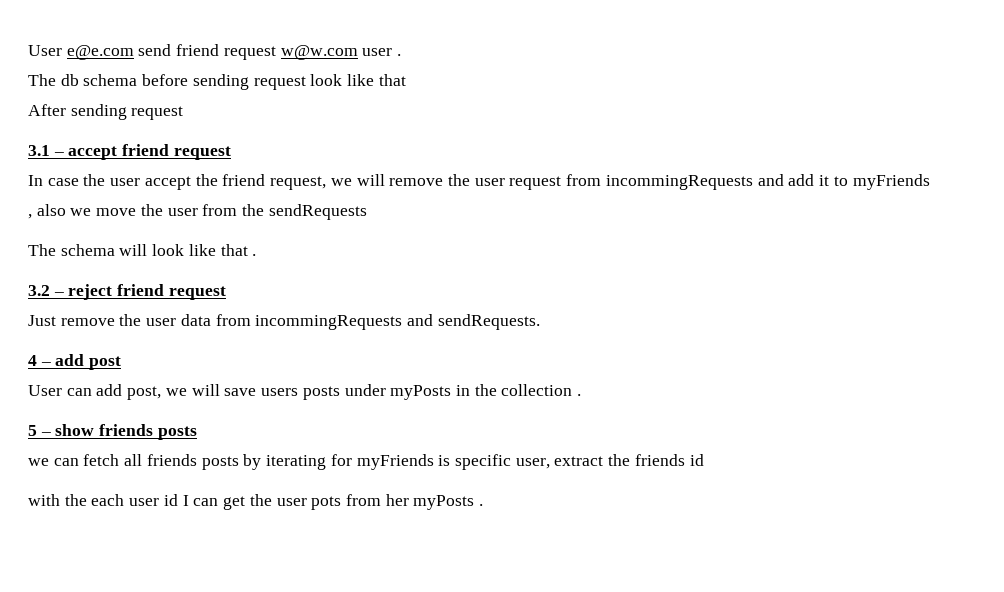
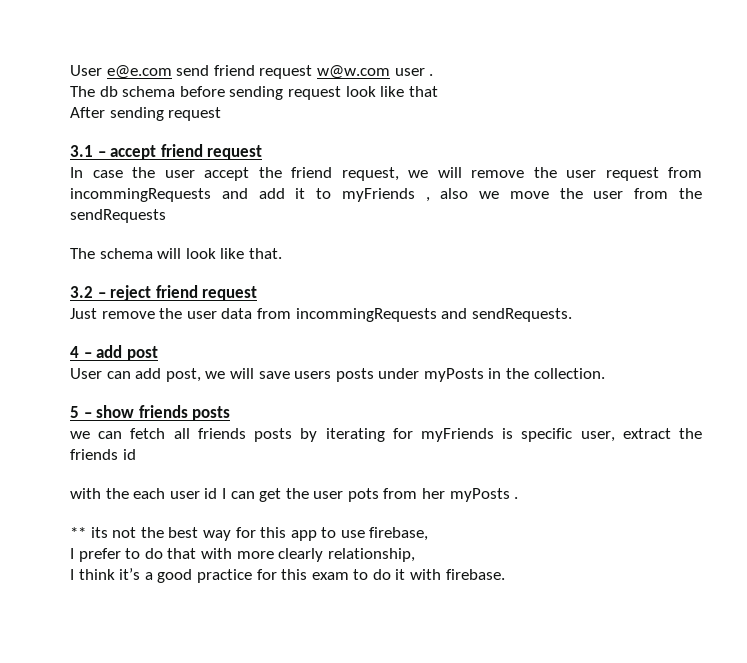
[220,244,257,256] that . -> [248,248,282,259] that.
[501,384,582,396] collection . -> [533,368,605,379] collection.
(484, 505) none -> [70,527,429,541] [70,548,415,562] [70,568,505,583] // ** its not the best way for this app to use firebase, // I prefer to do that with more clearly relationship, // I think it’s a good practice for this exam to do it with firebase.

